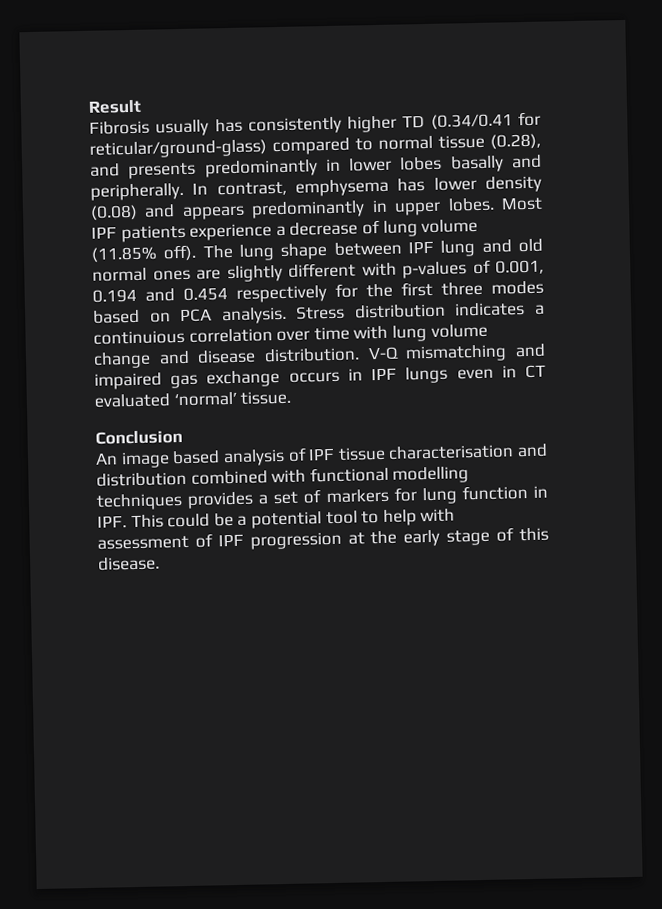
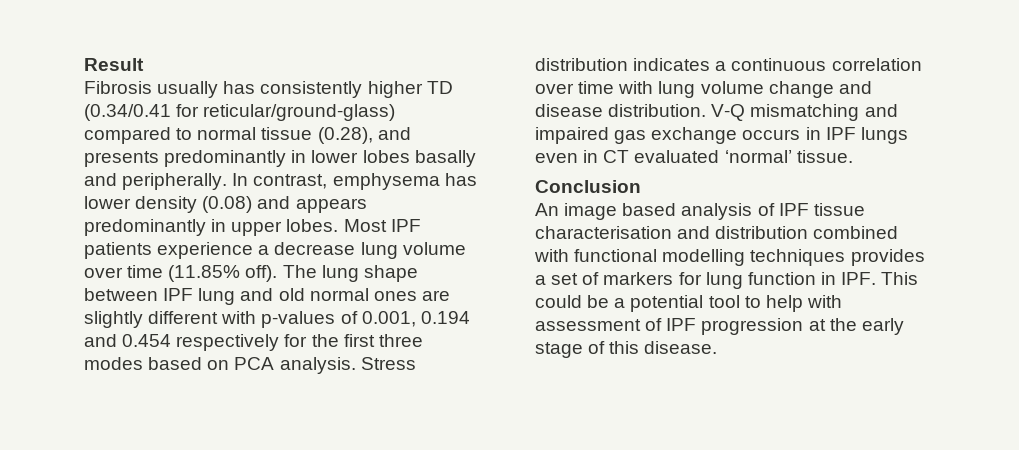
[361,218,479,237] of lung volume -> [360,242,466,259] [84,265,164,278] lung volume over time
[93,329,185,345] continuious -> [731,58,827,71] continuous

